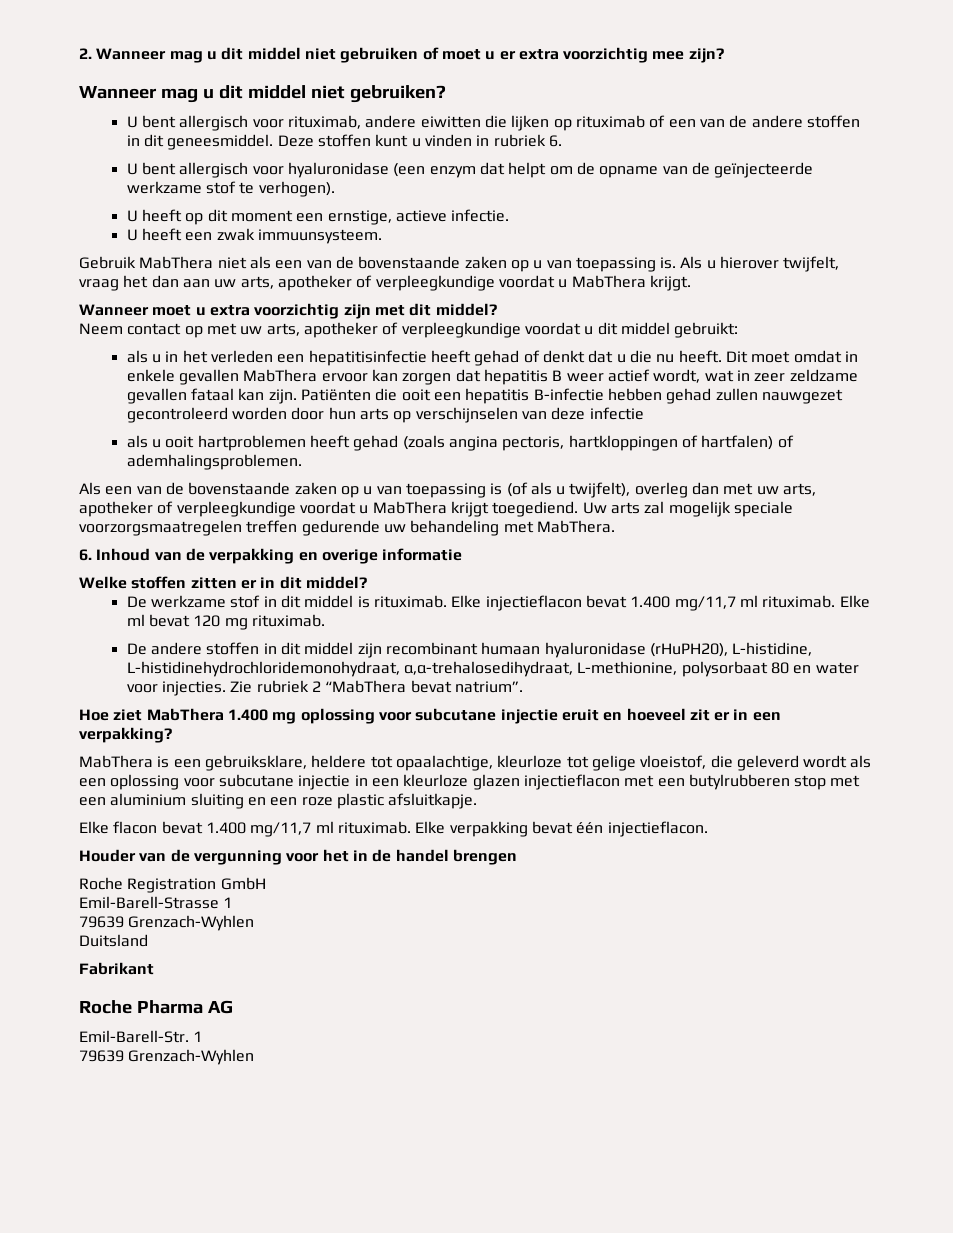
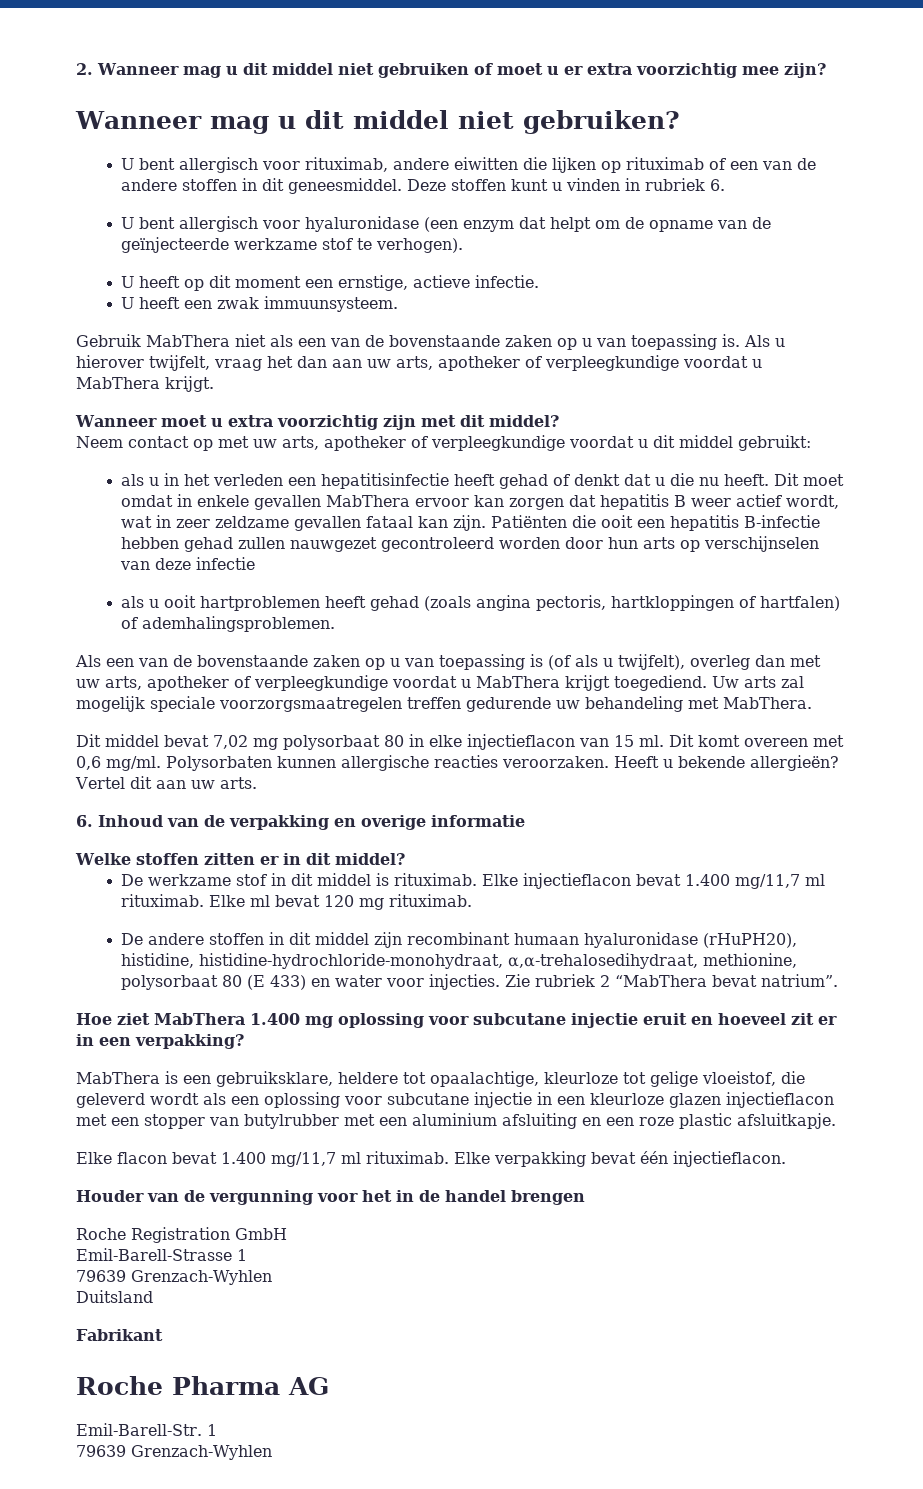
(615, 526) none -> [76,734,844,750] [76,755,839,771] [75,776,257,789] // Dit middel bevat 7,02 mg polysorbaat 80 in elke injectieflacon van 15 ml. Dit komt overeen met 0,6 mg/ml. Polysorbaten kunnen allergische reacties veroorzaken. Heeft u bekende allergieën? Vertel dit aan uw arts.
[732,642,813,656] [126,661,790,677] L-histidine, L-histidinehydrochloridemonohydraat, α,α-trehalosedihydraat, L-methionine, polysorbaat 80 -> [121,953,798,969] [121,975,307,990] histidine, histidine-hydrochloride-monohydraat, α,α-trehalosedihydraat, methionine, polysorbaat 80 (E 433)
[688,774,827,790] butylrubberen stop -> [144,1114,339,1129] stopper van butylrubber
[190,793,244,809] sluiting -> [502,1113,577,1129] afsluiting

